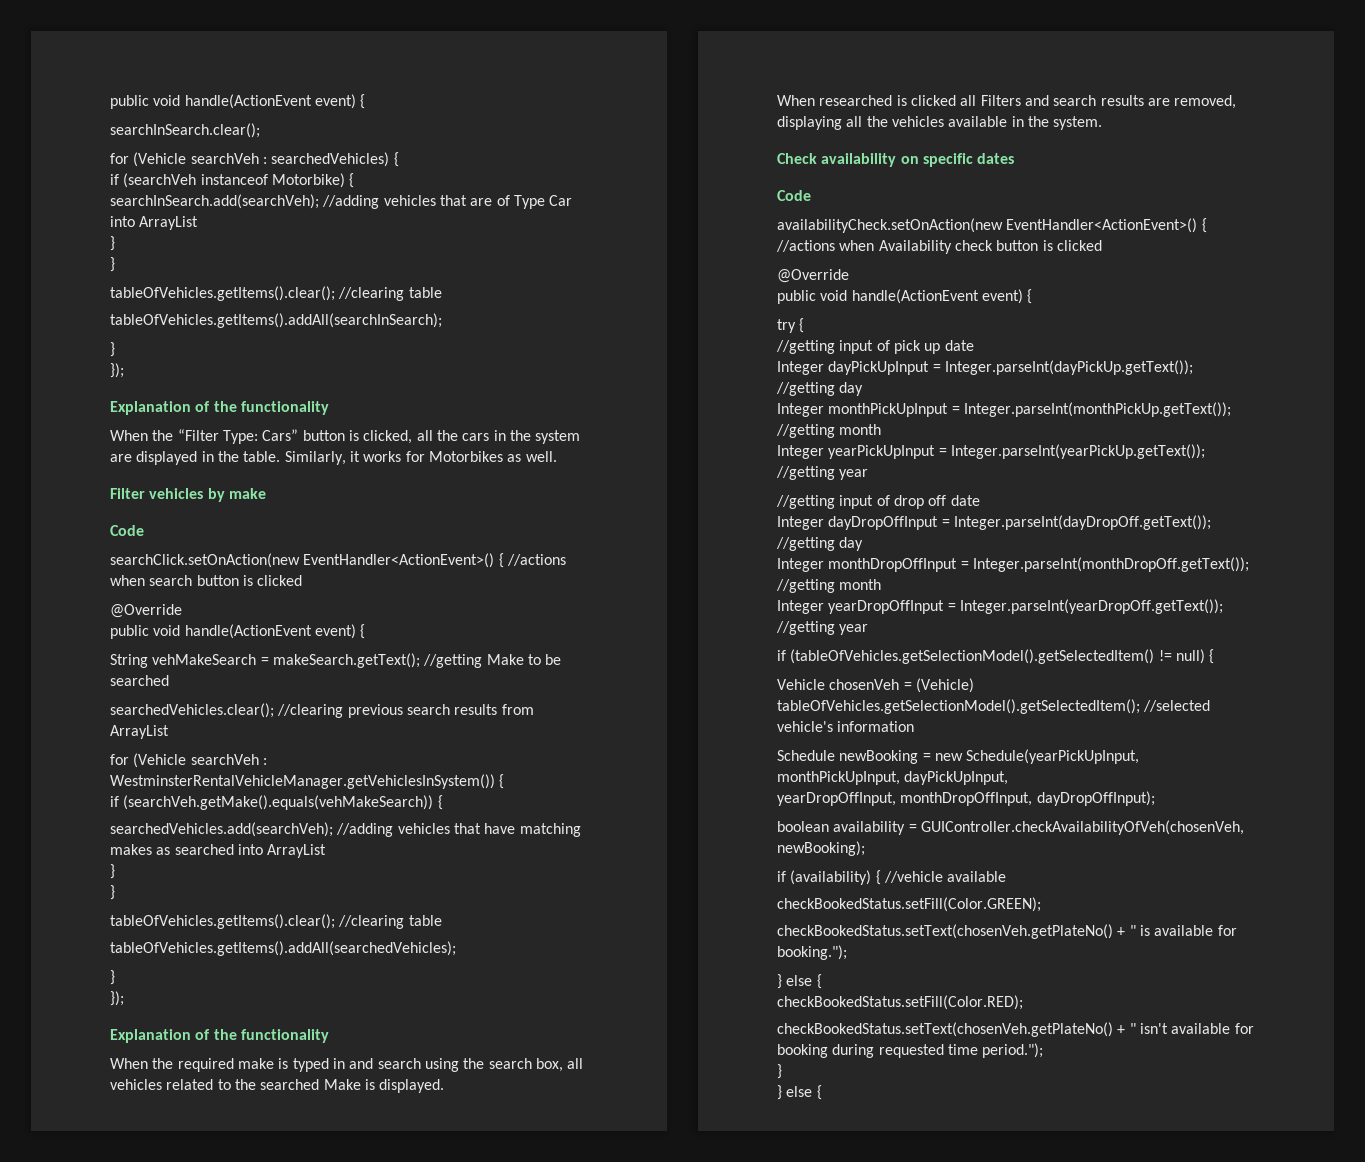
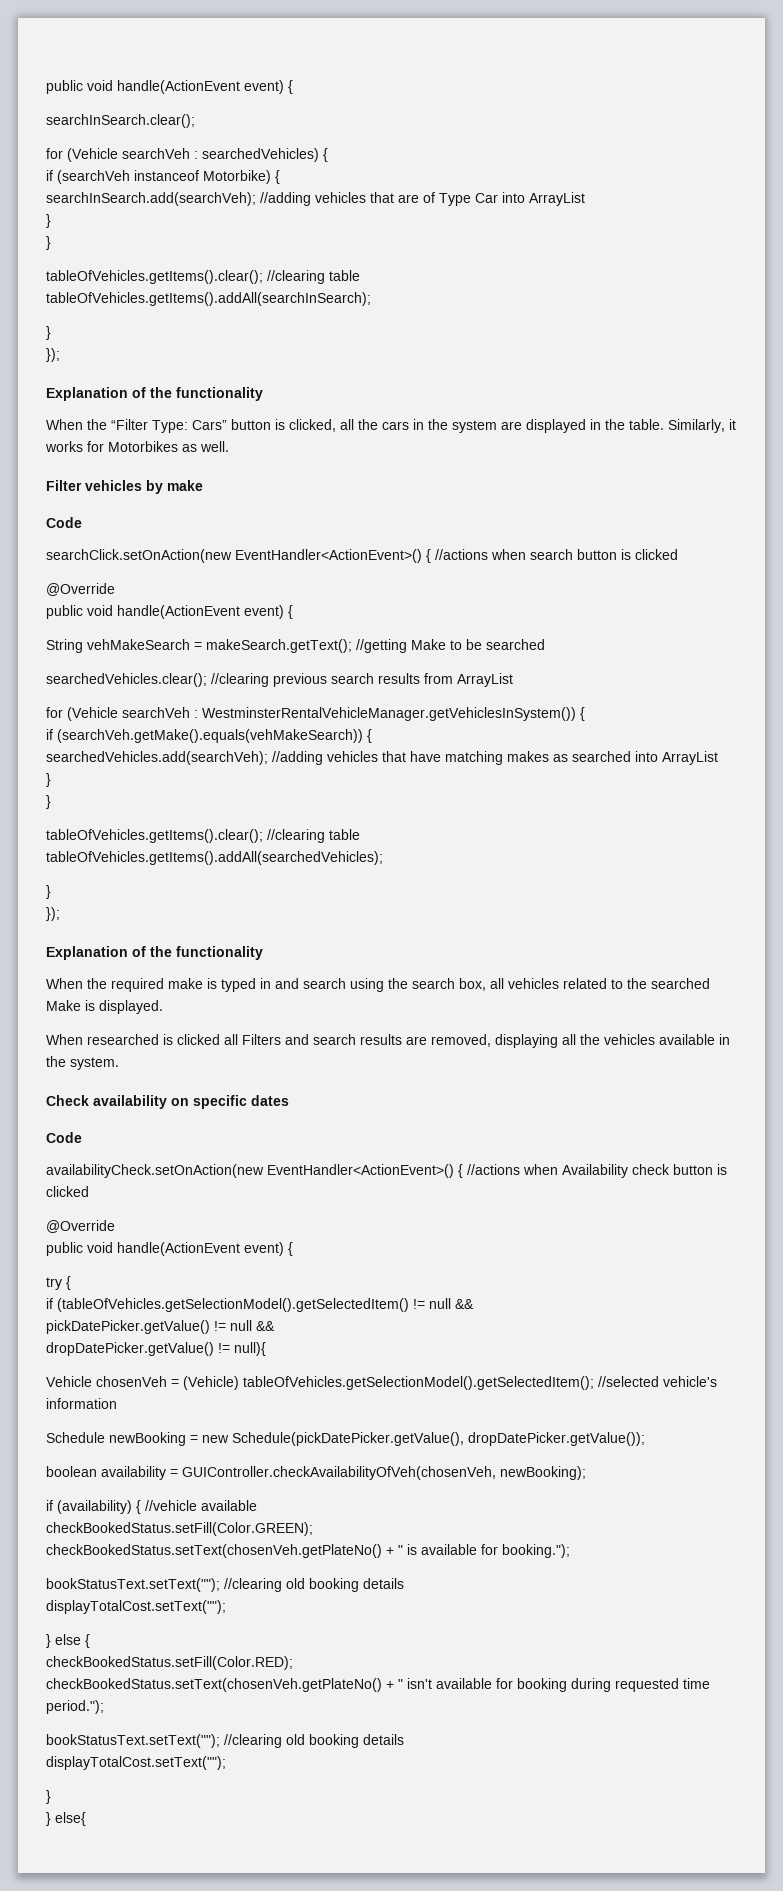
[776,340,974,354] [777,360,1193,375] [776,382,864,396] [777,402,1231,417] [776,424,882,438] [777,444,1205,459] [776,466,869,480] [776,495,980,509] [777,515,1211,530] [776,537,864,551] [777,557,1249,572] [776,579,882,593] [777,599,1223,614] [776,621,869,635] [777,649,1215,664] //getting input of pick up date // Integer dayPickUpInput = Integer.parseInt(dayPickUp.getText()); //getting day // Integer monthPickUpInput = Integer.parseInt(monthPickUp.getText()); //getting month // Integer yearPickUpInput = Integer.parseInt(yearPickUp.getText()); //getting year // //getting input of drop off date // Integer dayDropOffInput = Integer.parseInt(dayDropOff.getText()); //getting day // Integer monthDropOffInput = Integer.parseInt(monthDropOff.getText()); //getting month // Integer yearDropOffInput = Integer.parseInt(yearDropOff.getText()); //getting year // if (tableOfVehicles.getSelectionModel().getSelectedItem() != null) { -> [46,1298,474,1312] [46,1320,275,1334] [46,1342,266,1356] if (tableOfVehicles.getSelectionModel().getSelectedItem() != null && // pickDatePicker.getValue() != null && // dropDatePicker.getValue() != null){
[966,749,1140,764] [777,771,1009,785] [777,791,1155,806] Schedule(yearPickUpInput, monthPickUpInput, dayPickUpInput, // yearDropOffInput, monthDropOffInput, dayDropOffInput); -> [232,1432,645,1446] Schedule(pickDatePicker.getValue(), dropDatePicker.getValue());
(847, 952) none -> [46,1578,404,1592] [46,1600,226,1614] // bookStatusText.setText(""); //clearing old booking details // displayTotalCost.setText("");
[777,1064,782,1079] [777,1085,822,1100] // } // } else { -> [46,1734,404,1748] [46,1756,226,1770] [46,1790,51,1804] [46,1812,86,1826] // bookStatusText.setText(""); //clearing old booking details // displayTotalCost.setText(""); // } // } else{

